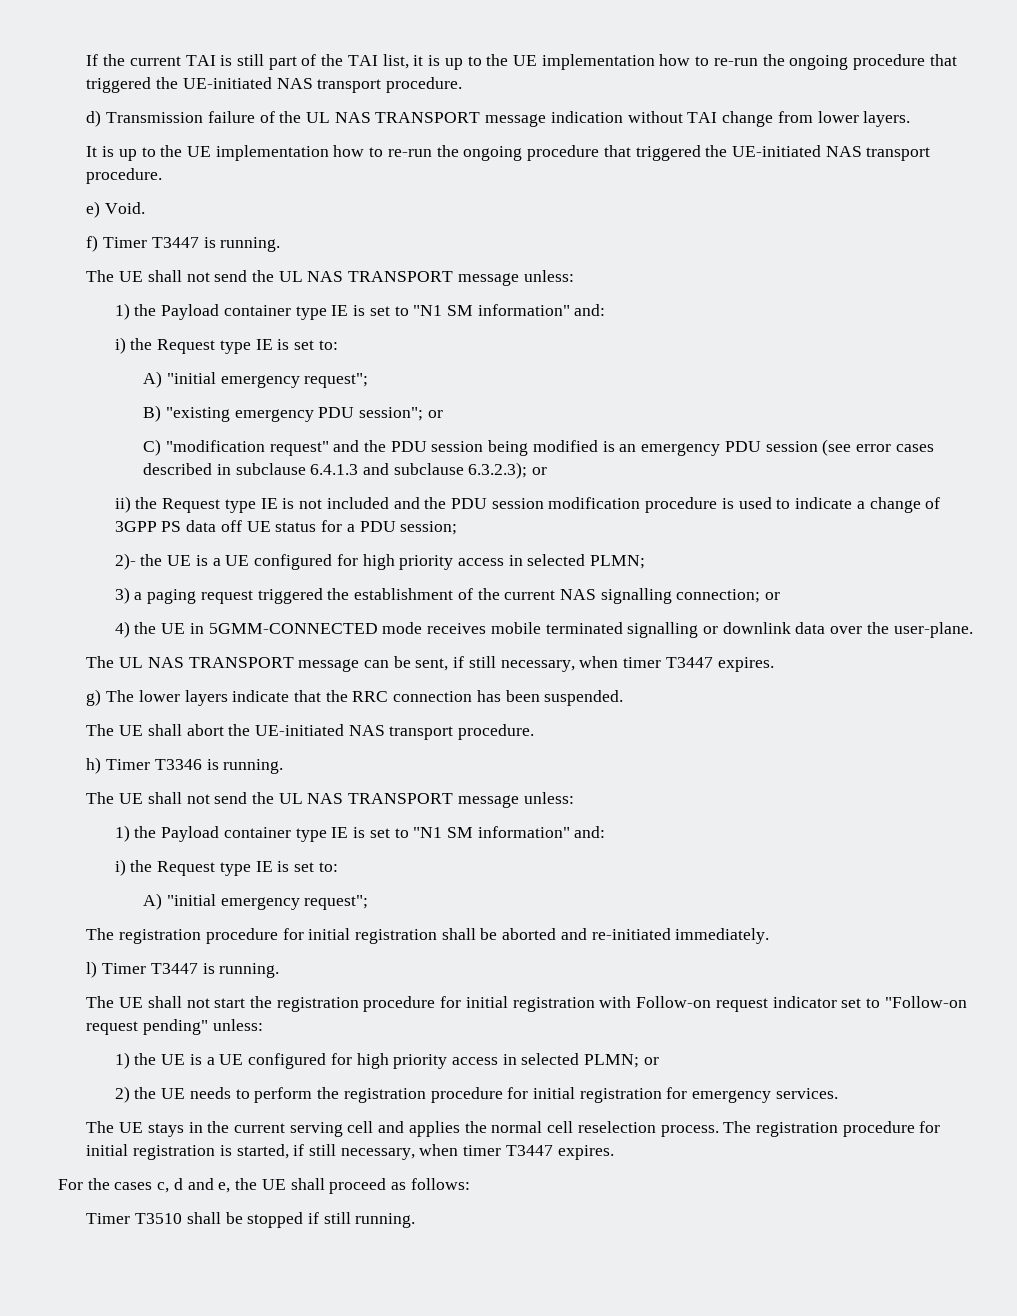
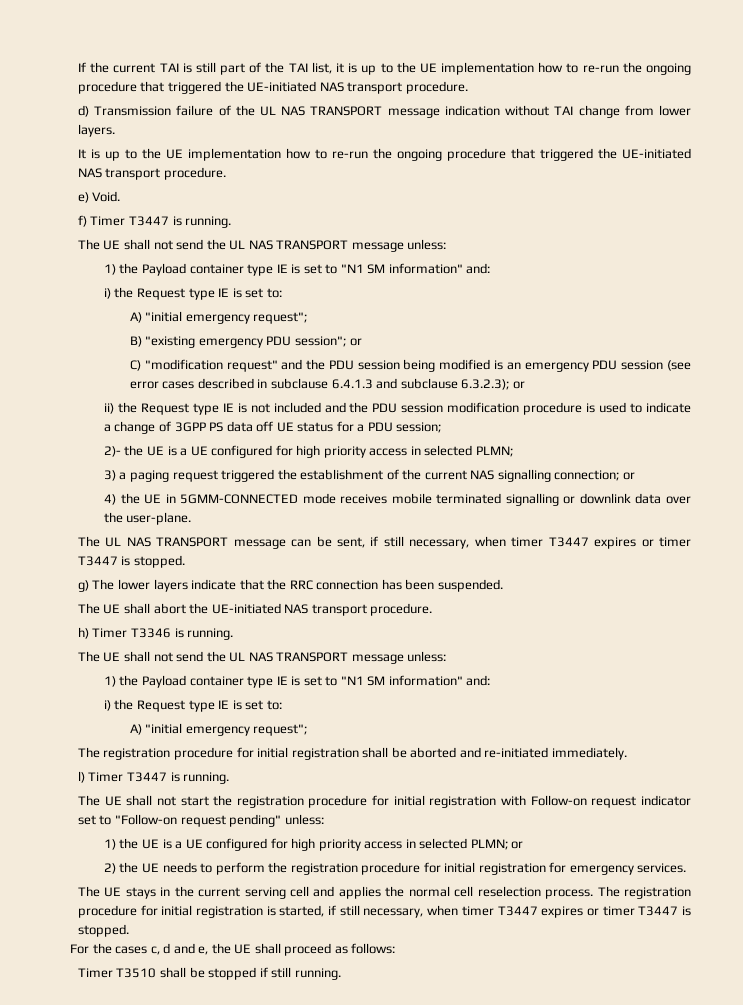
[717,657,774,672] expires. -> [594,537,691,549] [77,555,186,568] expires or timer T3447 is stopped.
[557,1145,614,1160] expires. -> [541,906,691,918] [77,924,129,937] expires or timer T3447 is stopped.

